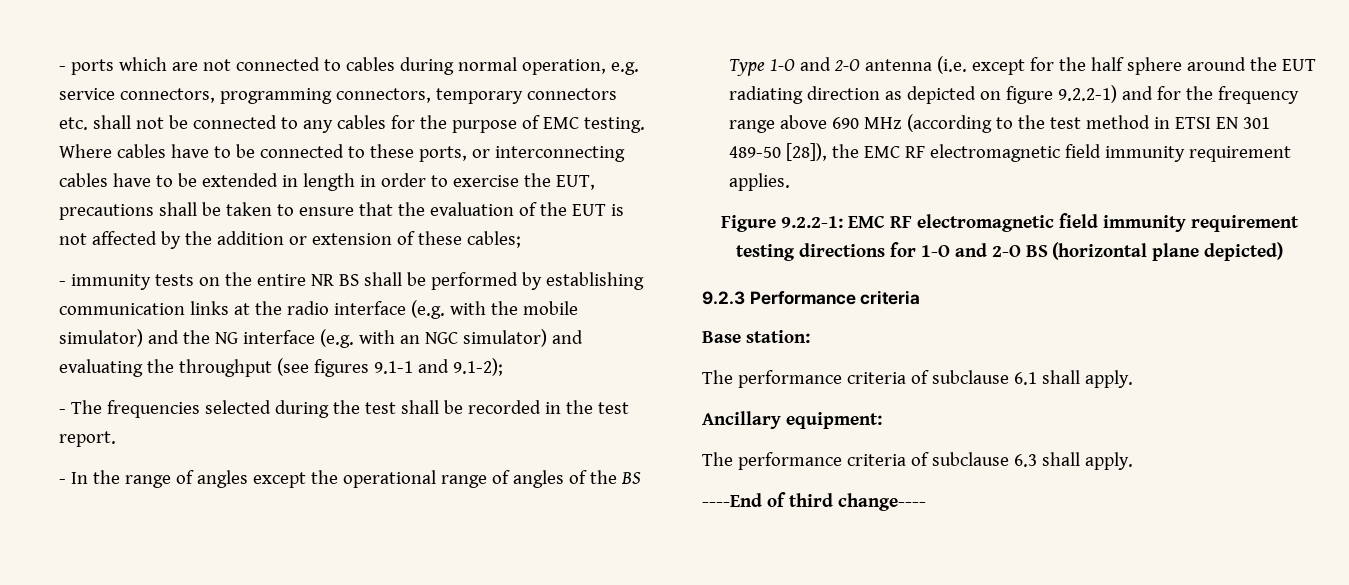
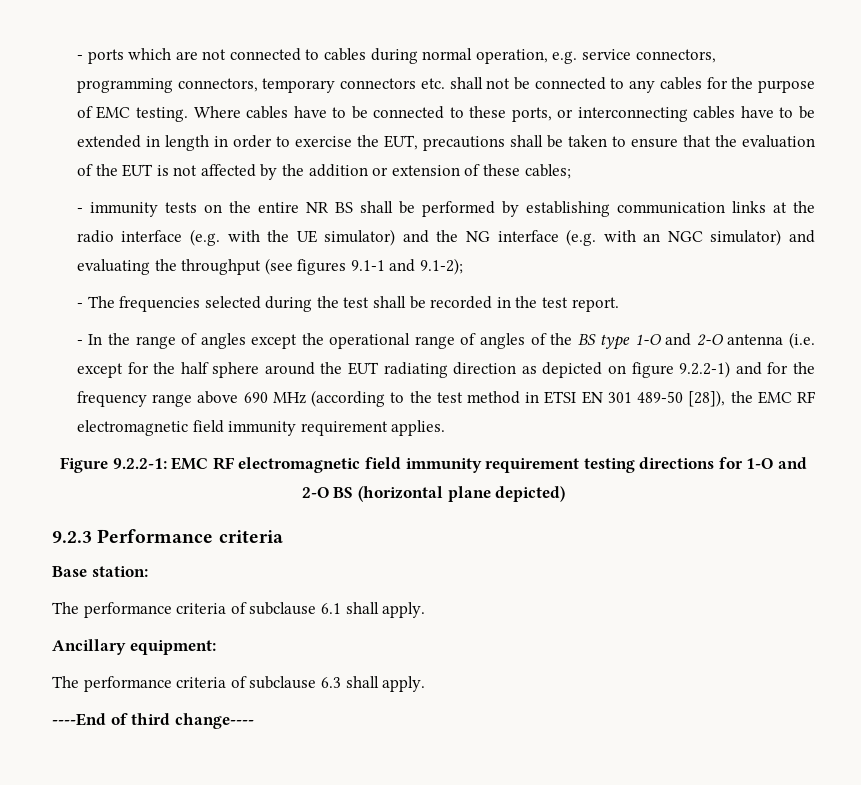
[523,301,579,315] mobile -> [296,230,317,243] UE
[729,59,766,76] Type -> [600,334,631,350] type

